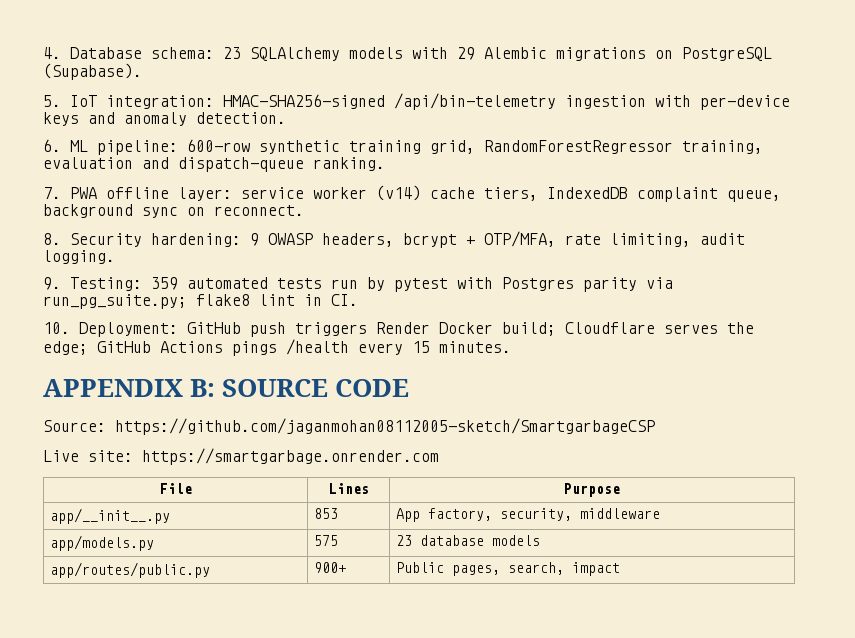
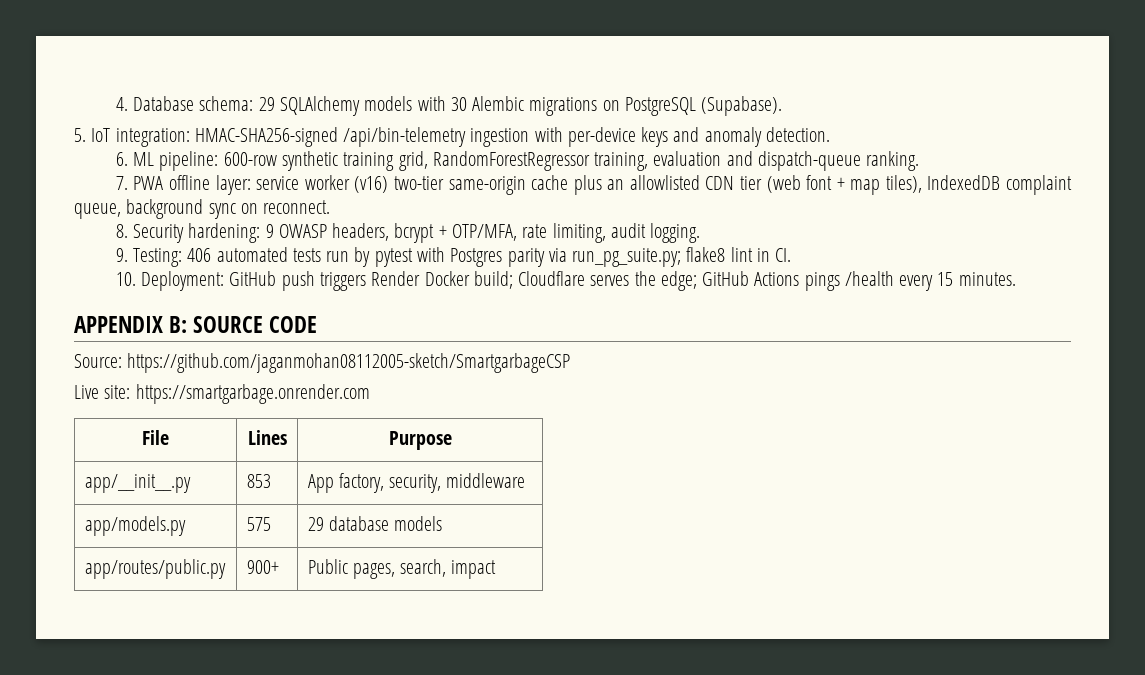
[223,47,241,59] 23 -> [258,97,275,111] 29
[457,47,475,60] 29 -> [450,97,467,111] 30
[376,185,538,201] (v14) cache tiers, -> [354,175,922,195] (v16) two-tier same-origin cache plus an allowlisted CDN tier (web font + map tiles),
[151,277,178,290] 359 -> [187,248,212,262] 406
[395,535,412,546] 23 -> [307,517,324,531] 29

